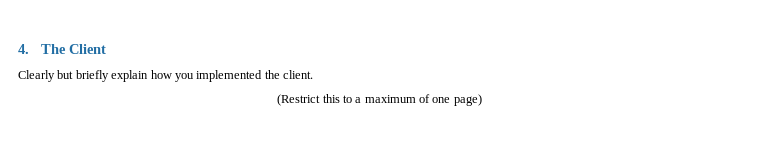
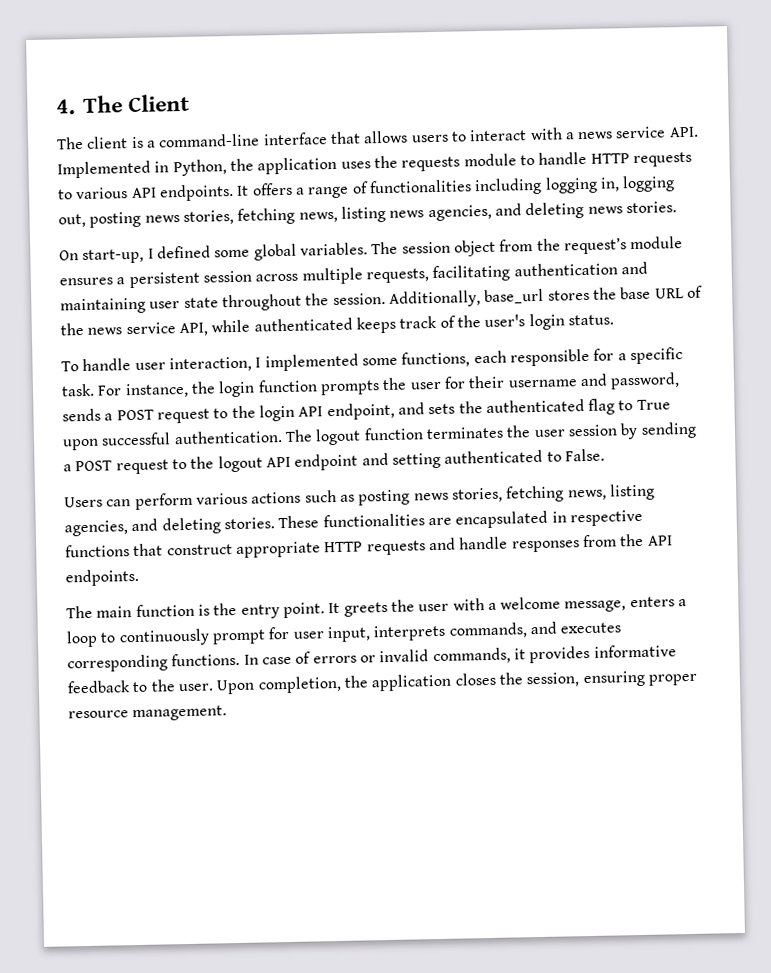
[18,70,313,82] [277,94,482,106] Clearly but briefly explain how you implemented the client. // (Restrict this to a maximum of one page) -> [56,126,699,150] [57,151,692,179] [58,175,676,202] [58,201,677,228] [59,236,684,264] [59,261,648,289] [60,285,703,315] [60,313,614,337] [61,347,683,373] [61,372,681,399] [62,398,671,424] [62,421,697,451] [63,448,605,475] [64,483,655,511] [64,509,643,537] [65,533,673,559] [65,568,139,587] [66,596,688,619] [66,621,622,648] [67,644,677,673] [67,670,698,695] [68,705,228,722] The client is a command-line interface that allows users to interact with a news service API. Implemented in Python, the application uses the requests module to handle HTTP requests to various API endpoints. It offers a range of functionalities including logging in, logging out, posting news stories, fetching news, listing news agencies, and deleting news stories. // On start-up, I defined some global variables. The session object from the request’s module ensures a persistent session across multiple requests, facilitating authentication and maintaining user state throughout the session. Additionally, base_url stores the base URL of the news service API, while authenticated keeps track of the user's login status. // To handle user interaction, I implemented some functions, each responsible for a specific task. For instance, the login function prompts the user for their username and password, sends a POST request to the login API endpoint, and sets the authenticated flag to True upon successful authentication. The logout function terminates the user session by sending a POST request to the logout API endpoint and setting authenticated to False. // Users can perform various actions such as posting news stories, fetching news, listing agencies, and deleting stories. These functionalities are encapsulated in respective functions that construct appropriate HTTP requests and handle responses from the API endpoints. // The main function is the entry point. It greets the user with a welcome message, enters a loop to continuously prompt for user input, interprets commands, and executes corresponding functions. In case of errors or invalid commands, it provides informative feedback to the user. Upon completion, the application closes the session, ensuring proper resource management.

